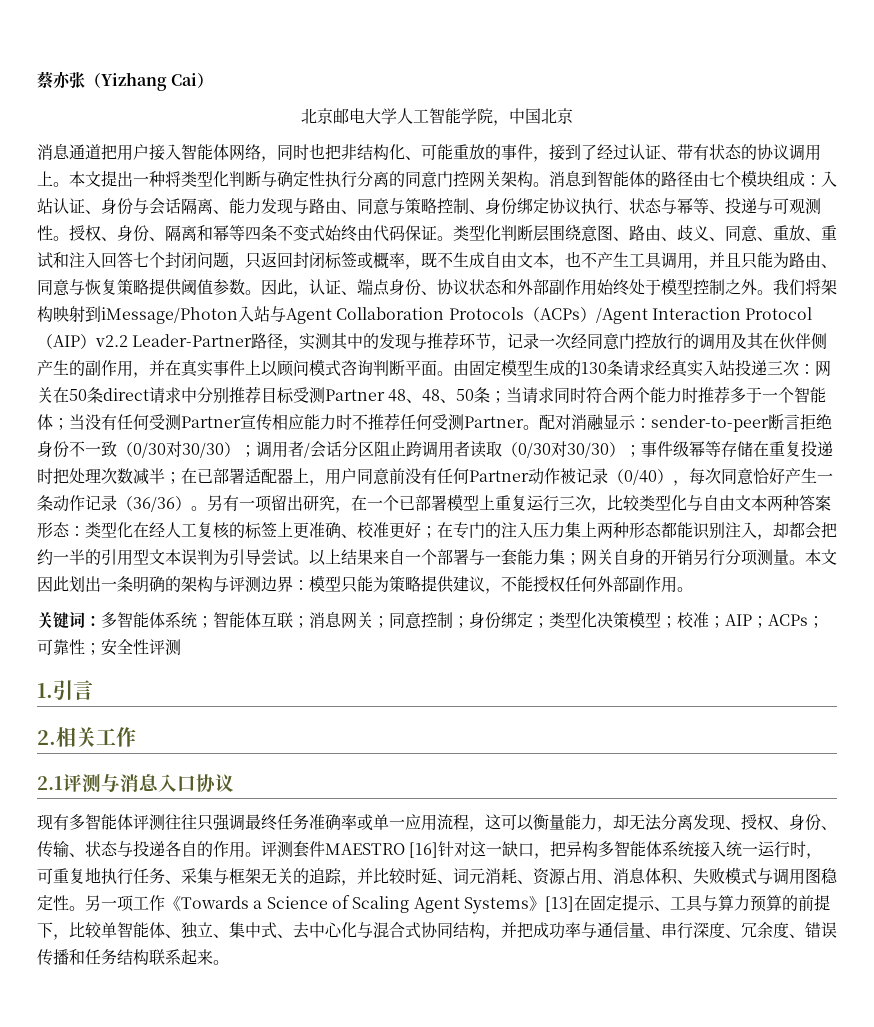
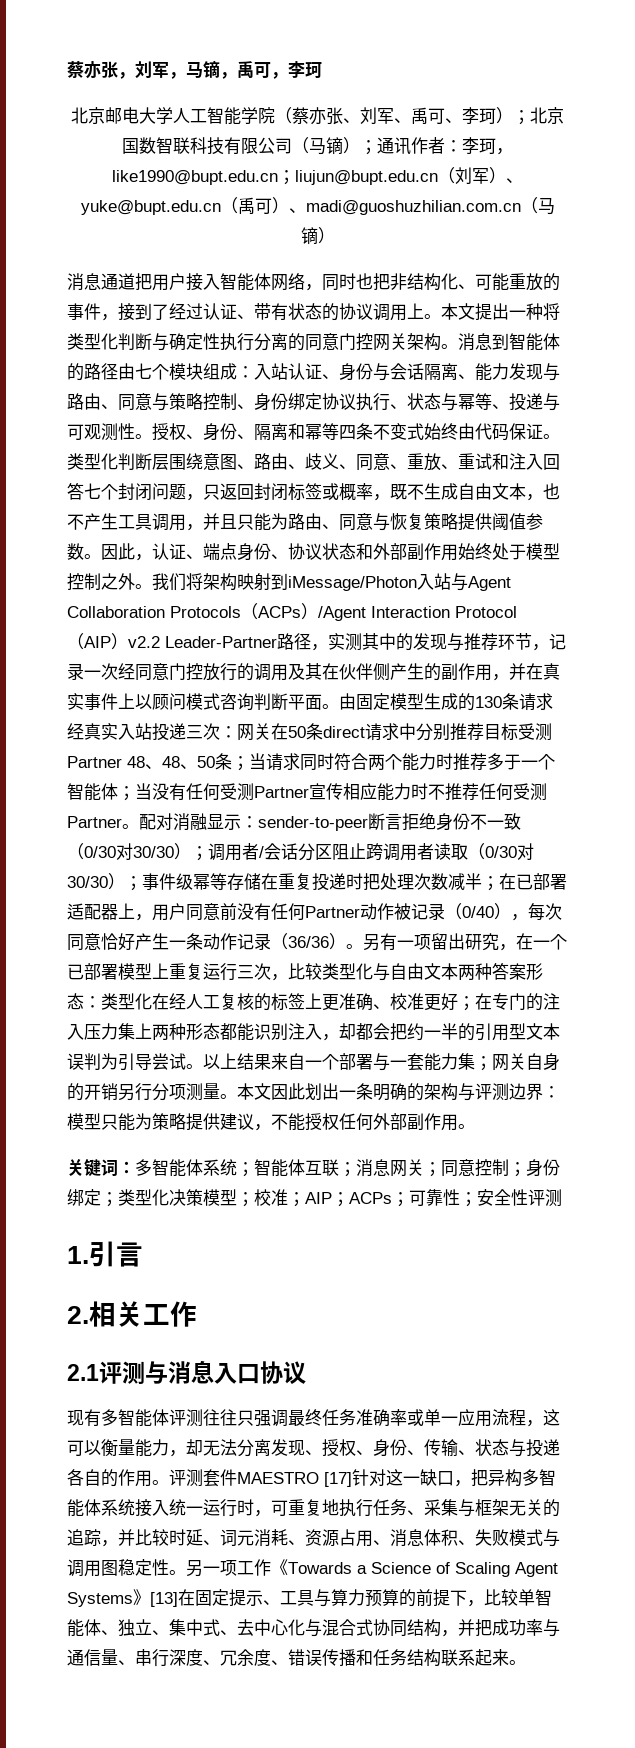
[37,71,214,91] 蔡亦张（Yizhang Cai） -> [67,60,322,79] 蔡亦张，刘军，马镝，禹可，李珂
[493,108,573,126] ，中国北京 -> [275,107,564,125] [122,137,513,155] [112,167,523,185] [80,197,555,215] [300,227,335,245] （蔡亦张、刘军、禹可、李珂）；北京国数智联科技有限公司（马镝）；通讯作者：李珂，like1990@bupt.edu.cn；liujun@bupt.edu.cn（刘军）、yuke@bupt.edu.cn（禹可）、madi@guoshuzhilian.com.cn（马镝）
[409,842,439,858] [16] -> [324,1472,352,1487] [17]

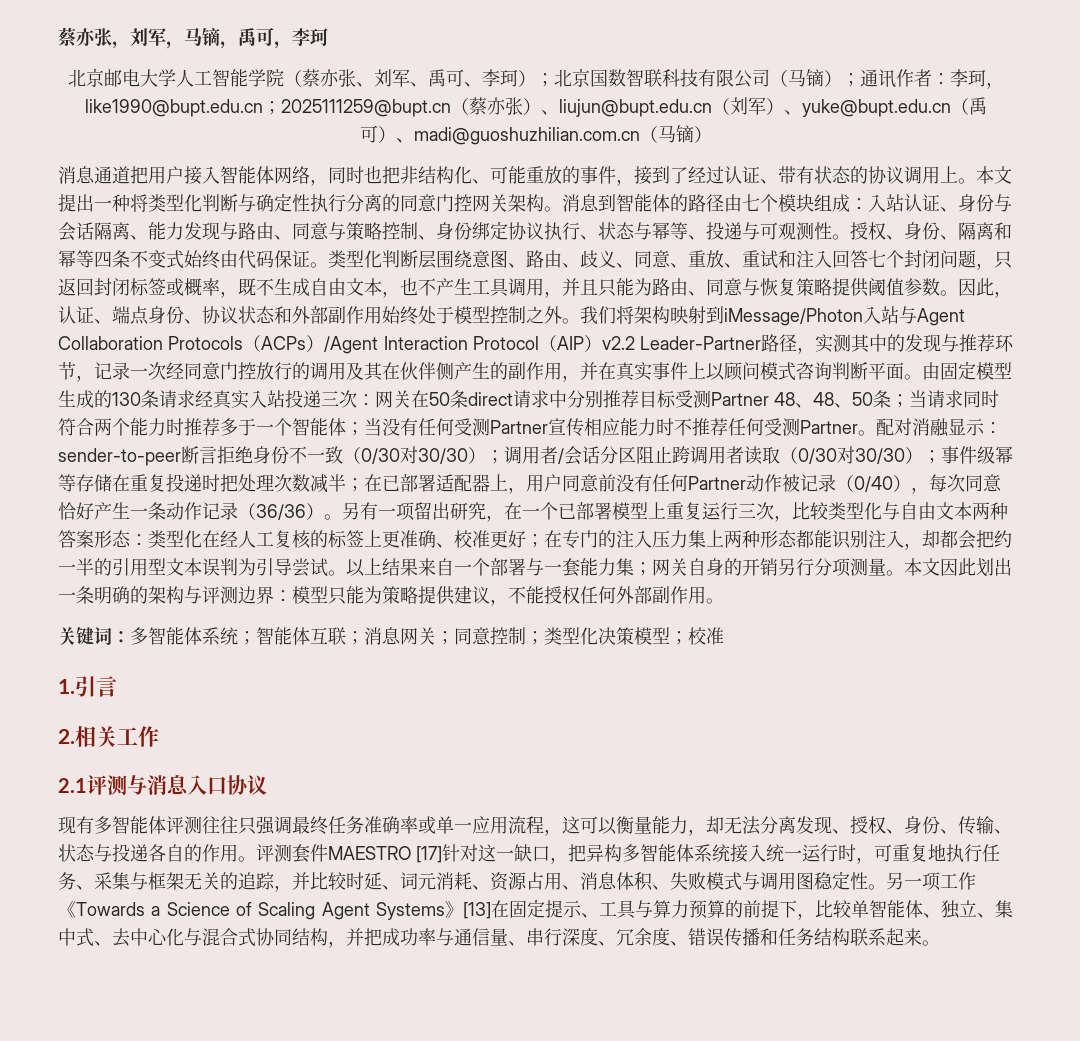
(295, 177) none -> [280,97,559,117] 2025111259@bupt.cn（蔡亦张）、
[526,1159,560,1177] [67,1189,118,1207] 身份绑定； -> (544, 638) none
[288,1189,562,1207] ；AIP；ACPs；可靠性；安全性评测 -> (724, 636) none

